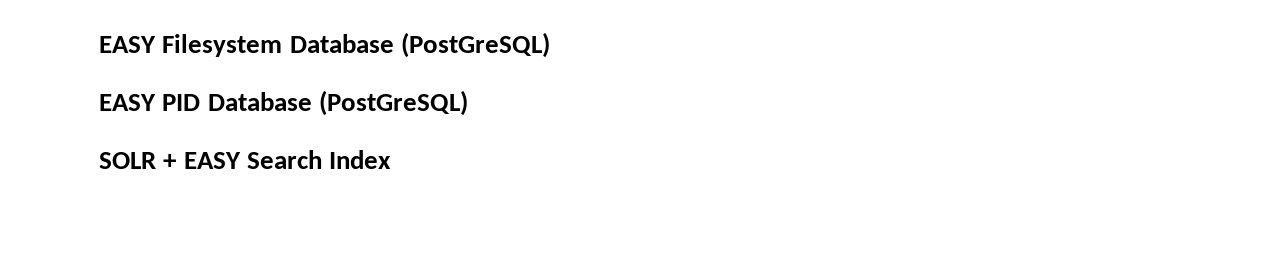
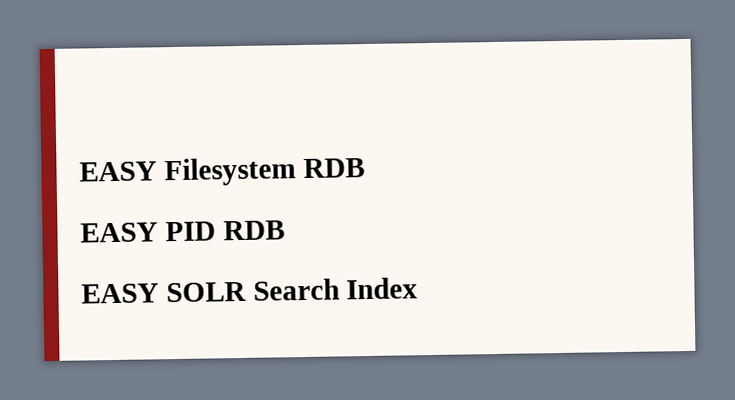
[289,32,550,58] Database (PostGreSQL) -> [302,158,365,179] RDB
[207,90,468,116] [99,152,241,169] Database (PostGreSQL) // SOLR + EASY -> [222,220,285,241] [81,281,247,304] RDB // EASY SOLR

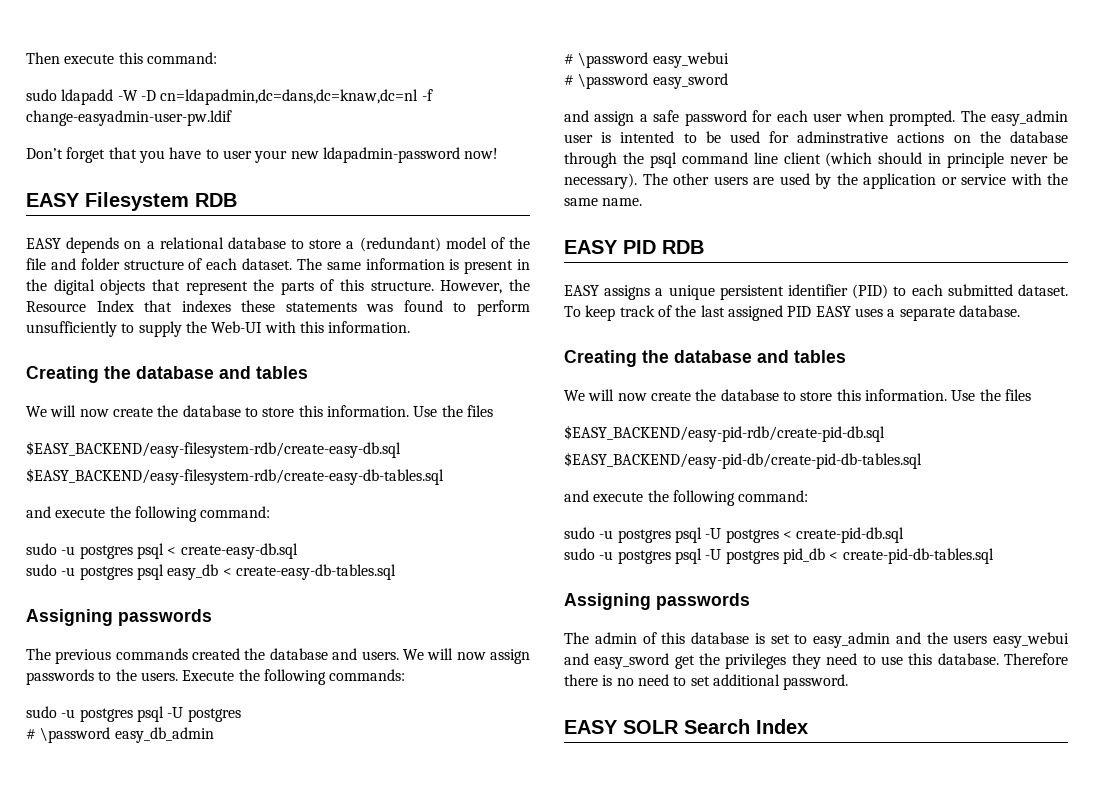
[79,157,365,187] [80,220,285,243] EASY Filesystem RDB // EASY PID RDB -> [26,52,217,64] [26,89,433,105] [26,110,232,126] [26,147,499,163] [26,192,237,211] [26,237,531,253] [26,258,530,274] [26,279,530,295] [26,300,530,316] [26,321,411,337] [26,366,308,383] [26,405,493,417] [26,441,401,458] [26,468,444,485] [26,506,271,522] [26,543,298,559] [26,564,396,580] [26,609,212,626] [26,648,531,664] [26,669,406,685] [26,706,241,722] [26,727,214,743] [564,52,729,68] [564,73,728,89] [564,110,1068,126] [564,131,1068,143] [564,152,1068,168] [564,173,1068,189] [564,198,643,206] [564,240,704,254] [564,284,1068,300] [564,305,1020,321] [564,350,846,367] [564,389,1031,401] [564,425,885,442] [564,452,922,469] [564,490,809,506] [564,527,905,543] [564,548,994,564] [564,593,750,610] [564,632,1069,648] [564,653,1068,669] [564,674,849,690] Then execute this command: // sudo ldapadd -W -D cn=ldapadmin,dc=dans,dc=knaw,dc=nl -f change-easyadmin-user-pw.ldif // Don’t forget that you have to user your new ldapadmin-password now! // EASY Filesystem RDB // EASY depends on a relational database to store a (redundant) model of the file and folder structure of each dataset. The same information is present in the digital objects that represent the parts of this structure. However, the Resource Index that indexes these statements was found to perform unsufficiently to supply the Web-UI with this information. // Creating the database and tables // We will now create the database to store this information. Use the files // $EASY_BACKEND/easy-filesystem-rdb/create-easy-db.sql // $EASY_BACKEND/easy-filesystem-rdb/create-easy-db-tables.sql // and execute the following command: // sudo -u postgres psql < create-easy-db.sql // sudo -u postgres psql easy_db < create-easy-db-tables.sql // Assigning passwords // The previous commands created the database and users. We will now assign passwords to the users. Execute the following commands: // sudo -u postgres psql -U postgres // # \password easy_db_admin // # \password easy_webui // # \password easy_sword // and assign a safe password for each user when prompted. The easy_admin user is intented to be used for adminstrative actions on the database through the psql command line client (which should in principle never be necessary). The other users are used by the application or service with the same name. // EASY PID RDB // EASY assigns a unique persistent identifier (PID) to each submitted dataset. To keep track of the last assigned PID EASY uses a separate database. // Creating the database and tables // We will now create the database to store this information. Use the files // $EASY_BACKEND/easy-pid-rdb/create-pid-db.sql // $EASY_BACKEND/easy-pid-db/create-pid-db-tables.sql // and execute the following command: // sudo -u postgres psql -U postgres < create-pid-db.sql // sudo -u postgres psql -U postgres pid_db < create-pid-db-tables.sql // Assigning passwords // The admin of this database is set to easy_admin and the users easy_webui and easy_sword get the privileges they need to use this database. Therefore there is no need to set additional password.

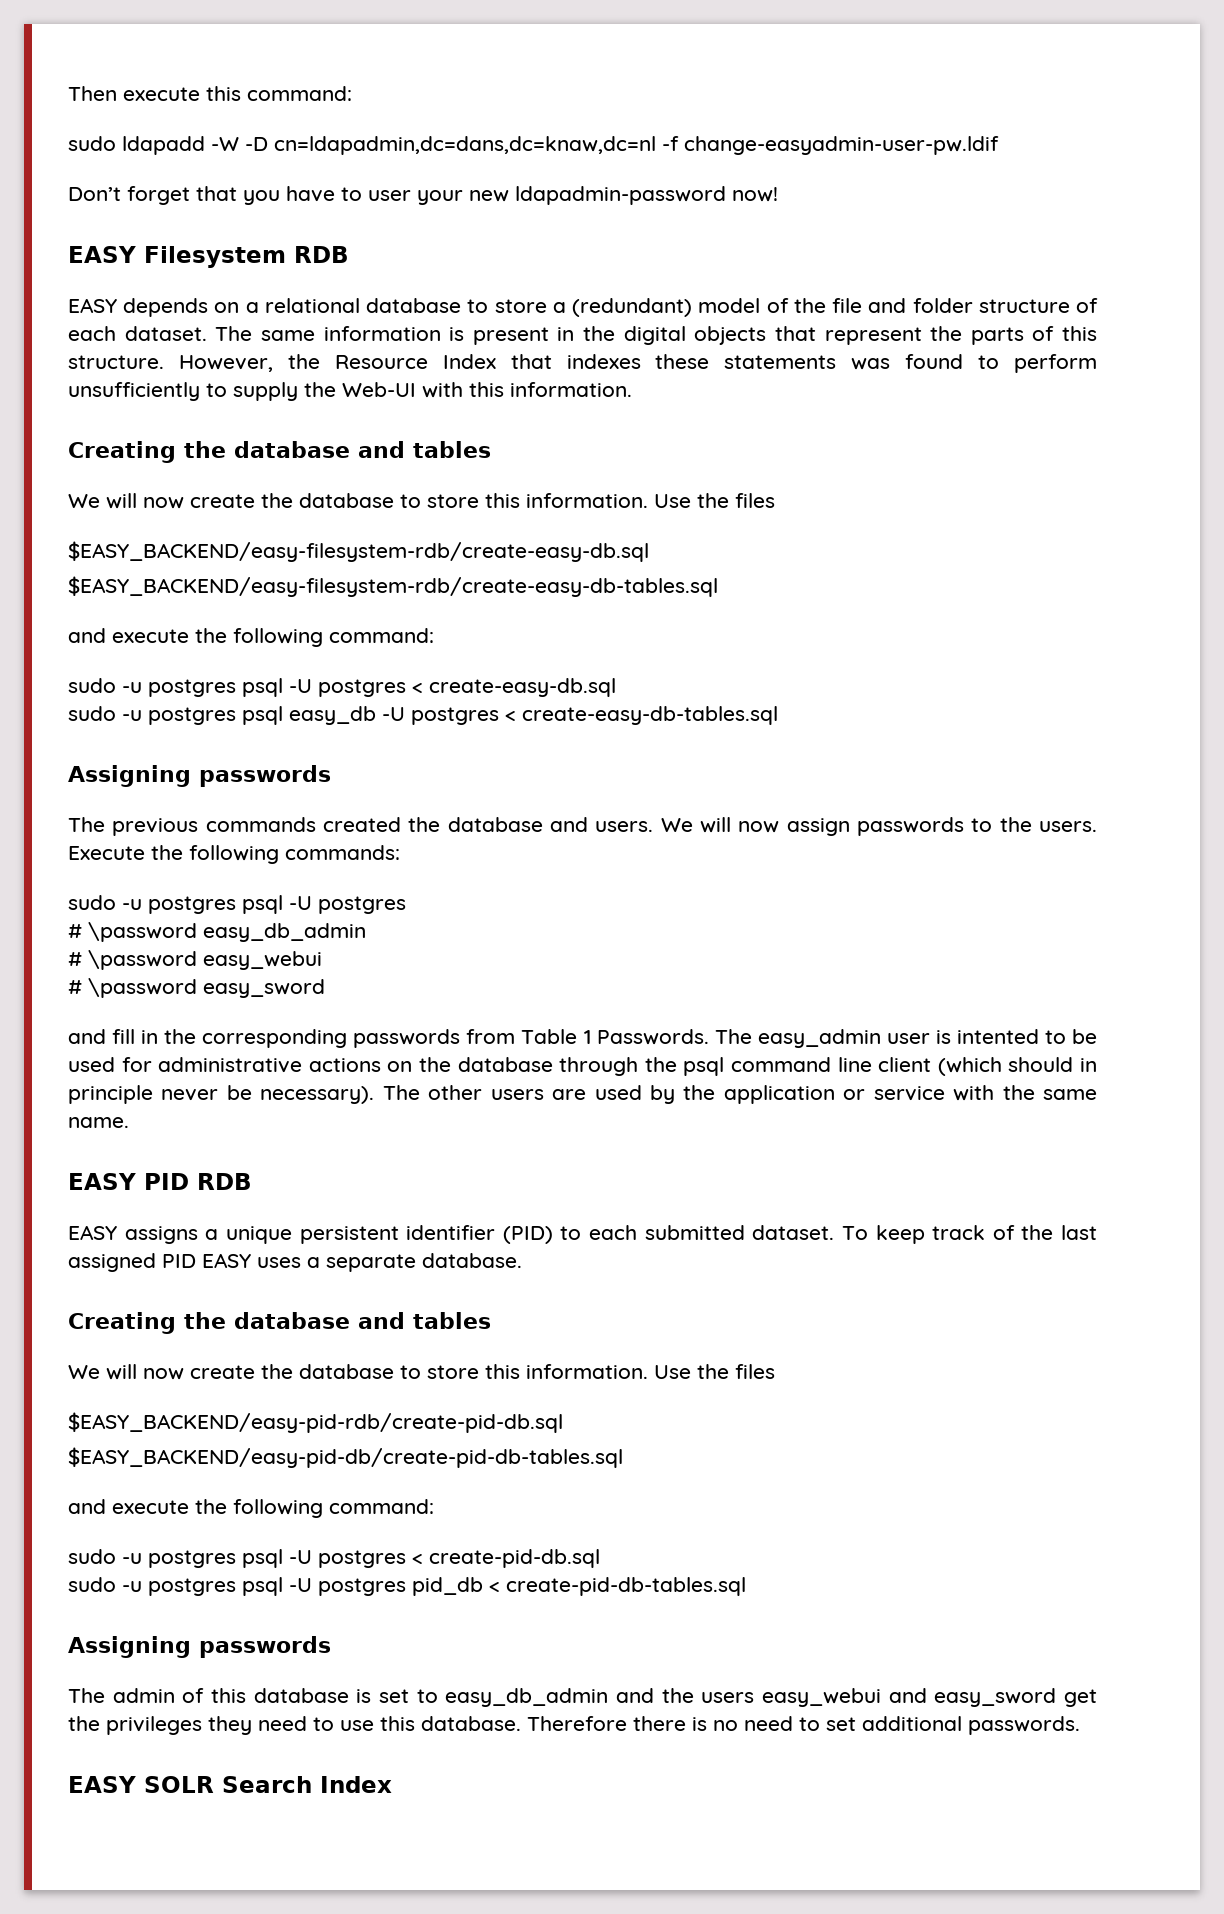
(164, 551) none -> [289,679,406,697] -U postgres
(219, 572) none -> [382,707,499,725] -U postgres
[594,110,956,126] assign a safe password for each user when prompted. -> [112,1029,709,1048] fill in the corresponding passwords from Table 1 Passwords.
[797,131,889,143] adminstrative -> [158,1057,303,1073] administrative
[813,632,890,648] easy_admin -> [445,1688,609,1707] easy_db_admin
[783,674,849,690] password. -> [968,1716,1080,1735] passwords.

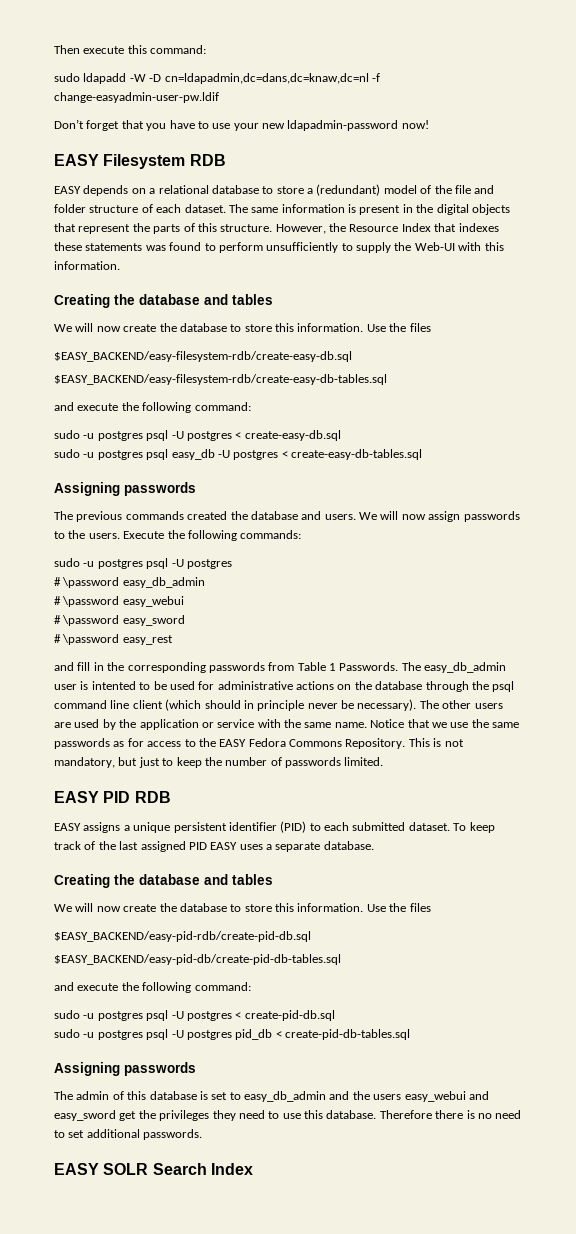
[368,190,411,201] user -> [212,123,231,129] use
(325, 988) none -> [54,634,173,645] // # \password easy_rest
[757,1029,881,1048] easy_admin -> [424,662,507,673] easy_db_admin
(129, 1122) none -> [370,719,519,728] [54,738,464,749] [54,757,384,768] Notice that we use the same passwords as for access to the EASY Fedora Commons Repository. This is not mandatory, but just to keep the number of passwords limited.

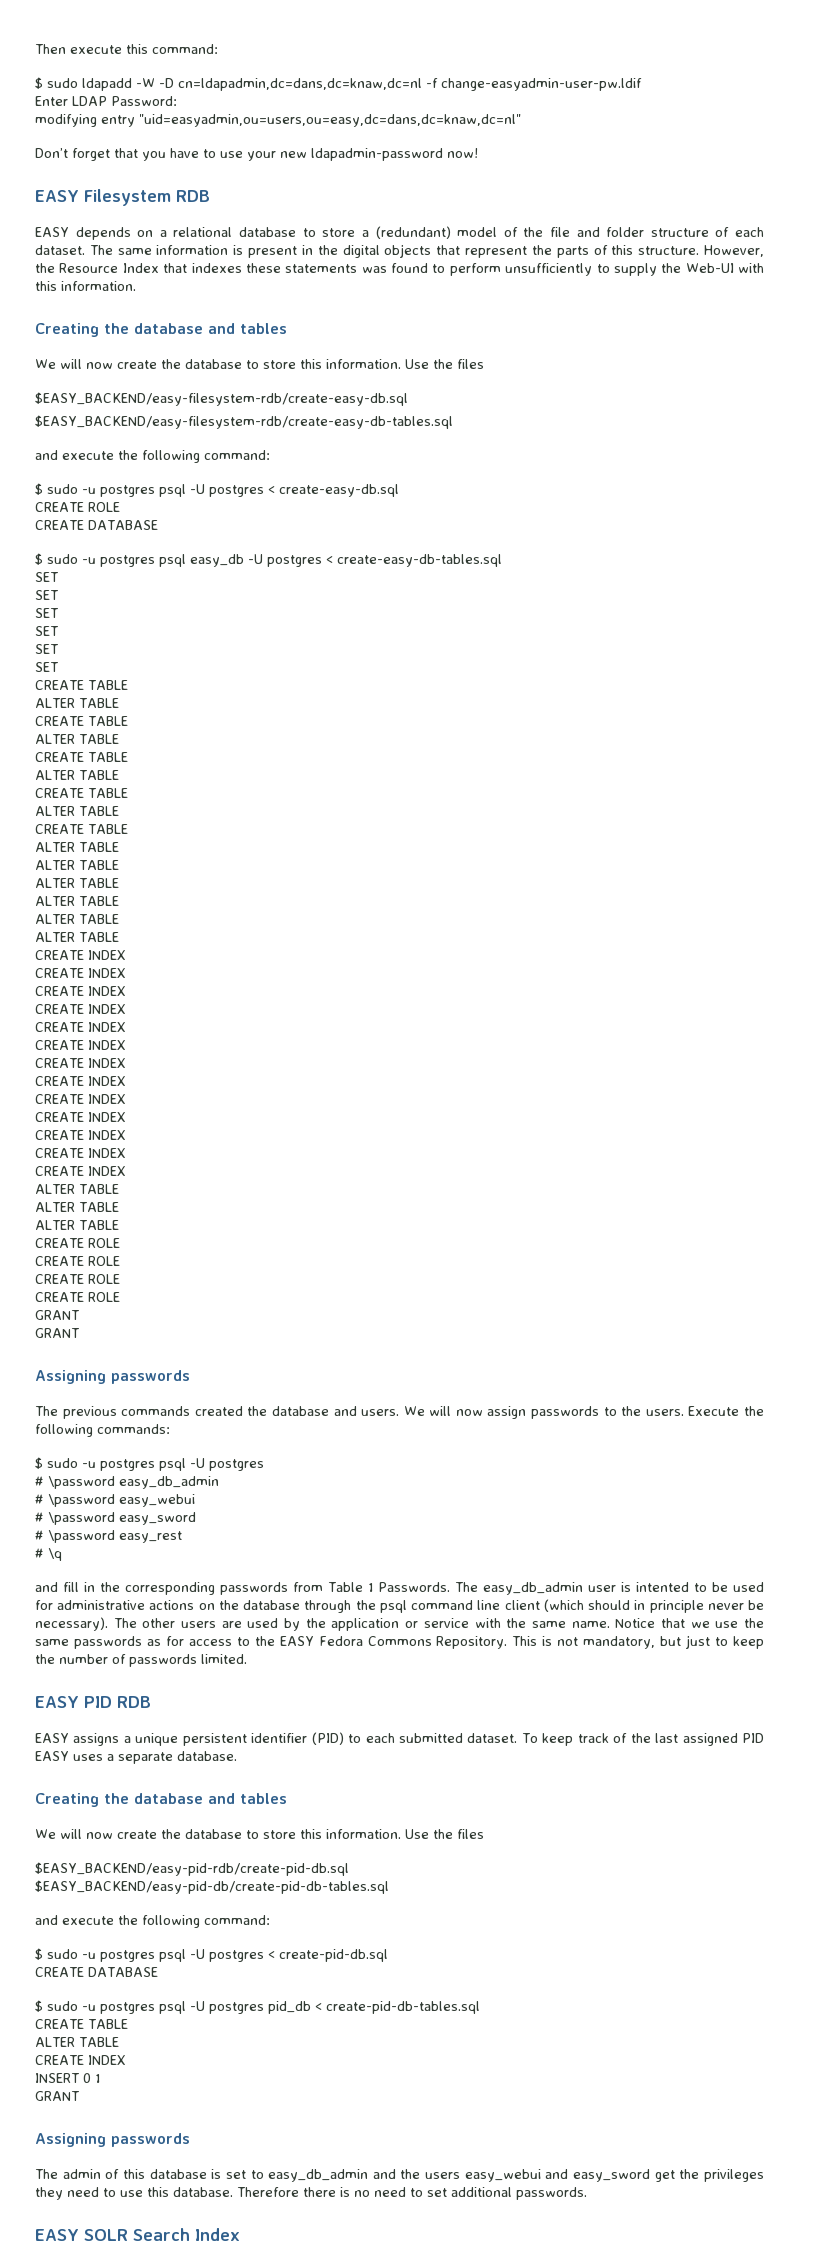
(207, 49) none -> [35,77,43,89] $
(219, 97) none -> [35,96,177,106] [35,114,521,127] // Enter LDAP Password: // modifying entry "uid=easyadmin,ou=users,ou=easy,dc=dans,dc=knaw,dc=nl"
(251, 406) none -> [35,483,43,495] $
(341, 435) none -> [35,502,120,512] [35,520,158,530] [35,553,43,565] CREATE ROLE // CREATE DATABASE // $
(422, 454) none -> [35,572,58,582] [35,590,58,600] [35,608,58,618] [35,626,58,636] [35,644,58,654] [35,662,58,672] [35,680,128,690] [35,698,119,708] [35,716,128,726] [35,734,119,744] [35,752,128,762] [35,770,119,780] [35,788,128,798] [35,806,119,816] [35,824,128,834] [35,842,119,852] [35,860,119,870] [35,878,119,888] [35,896,119,906] [35,914,119,924] [35,932,119,942] [35,950,126,960] [35,968,126,978] [35,986,126,996] [35,1004,126,1014] [35,1022,126,1032] [35,1040,126,1050] [35,1058,126,1068] [35,1076,126,1086] [35,1094,126,1104] [35,1112,126,1122] [35,1130,126,1140] [35,1148,126,1158] [35,1166,126,1176] [35,1184,119,1194] [35,1202,119,1212] [35,1220,119,1230] [35,1238,120,1248] [35,1256,120,1266] [35,1274,120,1284] [35,1292,120,1302] [35,1310,79,1320] [35,1328,79,1338] // SET // SET // SET // SET // SET // SET // CREATE TABLE // ALTER TABLE // CREATE TABLE // ALTER TABLE // CREATE TABLE // ALTER TABLE // CREATE TABLE // ALTER TABLE // CREATE TABLE // ALTER TABLE // ALTER TABLE // ALTER TABLE // ALTER TABLE // ALTER TABLE // ALTER TABLE // CREATE INDEX // CREATE INDEX // CREATE INDEX // CREATE INDEX // CREATE INDEX // CREATE INDEX // CREATE INDEX // CREATE INDEX // CREATE INDEX // CREATE INDEX // CREATE INDEX // CREATE INDEX // CREATE INDEX // ALTER TABLE // ALTER TABLE // ALTER TABLE // CREATE ROLE // CREATE ROLE // CREATE ROLE // CREATE ROLE // GRANT // GRANT
(302, 534) none -> [35,1457,43,1469] $
(173, 640) none -> [35,1548,62,1561] // # \q
(251, 986) none -> [35,1948,43,1960] $
(335, 1015) none -> [35,1967,158,1977] [35,2000,43,2012] CREATE DATABASE // $
(410, 1034) none -> [35,2019,128,2029] [35,2037,119,2047] [35,2055,126,2065] [35,2073,101,2083] [35,2091,79,2101] // CREATE TABLE // ALTER TABLE // CREATE INDEX // INSERT 0 1 // GRANT

